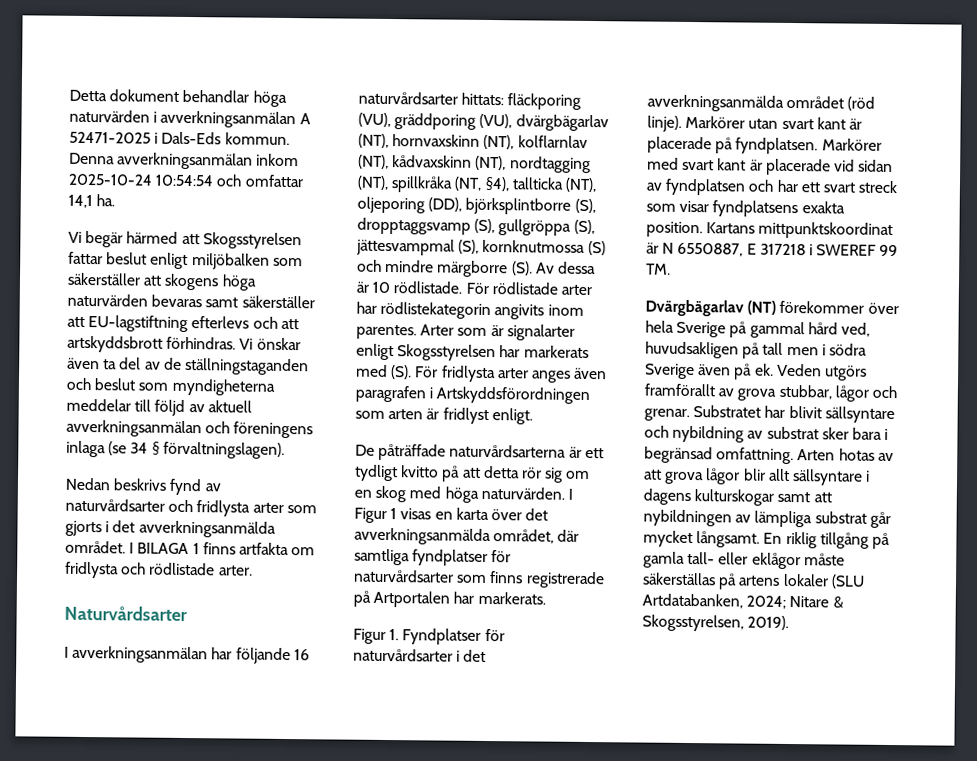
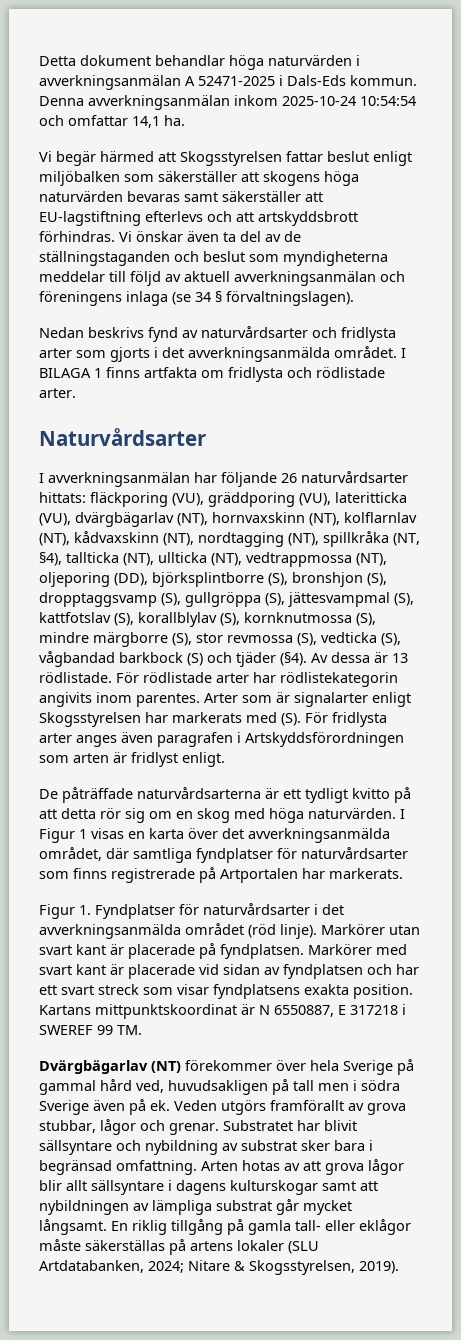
[293,649,310,661] 16 -> [281,473,297,483] 26
(513, 121) none -> [335,492,407,503] [39,513,71,526] lateritticka (VU),
(597, 185) none -> [158,552,387,567] ullticka (NT), vedtrappmossa (NT),
(596, 206) none -> [292,572,387,587] bronshjon (S),
[482,239,606,256] [357,259,533,278] kornknutmossa (S) och mindre märgborre (S). -> [39,612,376,627] [39,632,401,647] [39,651,307,667] kattfotslav (S), korallblylav (S), kornknutmossa (S), mindre märgborre (S), stor revmossa (S), vedticka (S), vågbandad barkbock (S) och tjäder (§4).
[372,281,391,294] 10 -> [392,653,408,663] 13

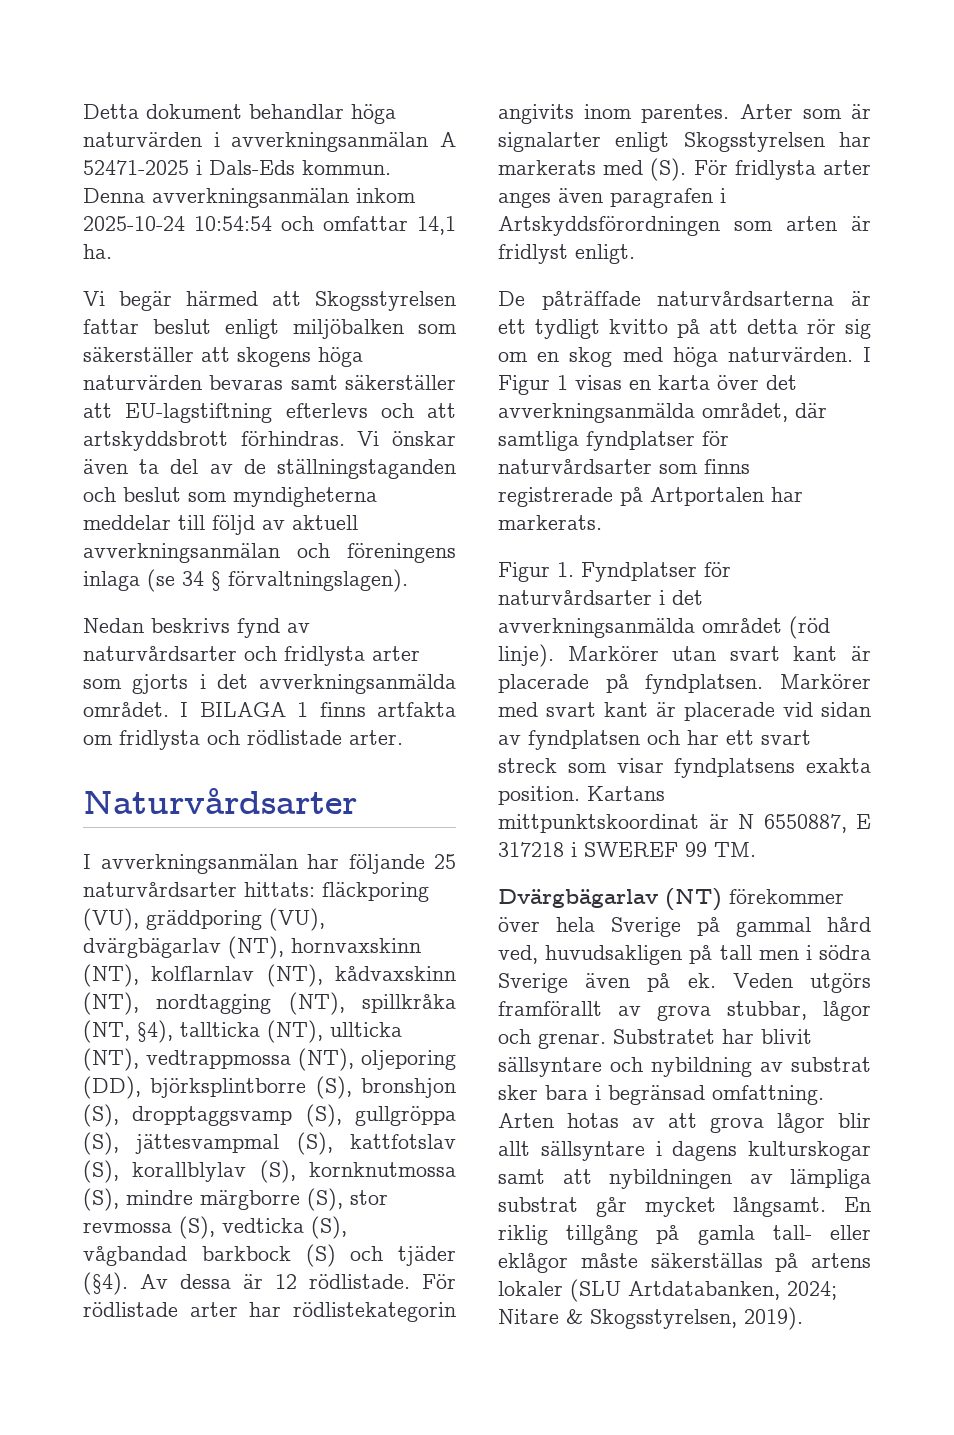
[281,473,297,483] 26 -> [434,854,456,869] 25
[335,492,407,503] [39,513,71,526] lateritticka (VU), -> (325, 919) none
[392,653,408,663] 13 -> [275,1274,297,1289] 12

